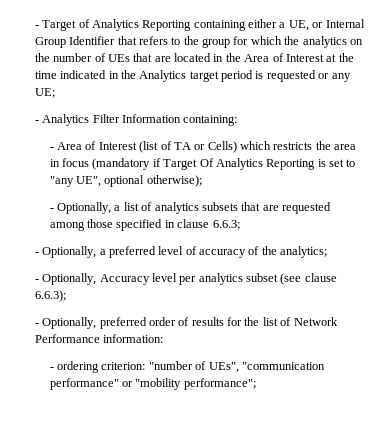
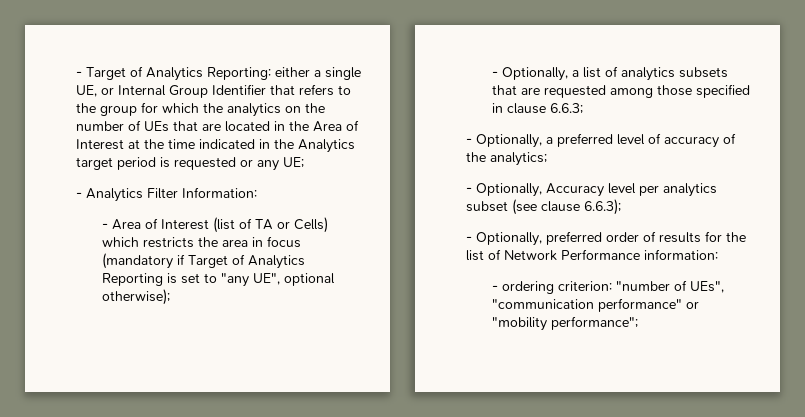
[142,20,246,31] Reporting containing -> [207,67,272,80] Reporting:
(286, 25) none -> [325,67,362,80] single
[121,114,238,126] Information containing: -> [182,187,258,198] Information:
[199,158,214,167] Of -> [231,254,245,265] of

